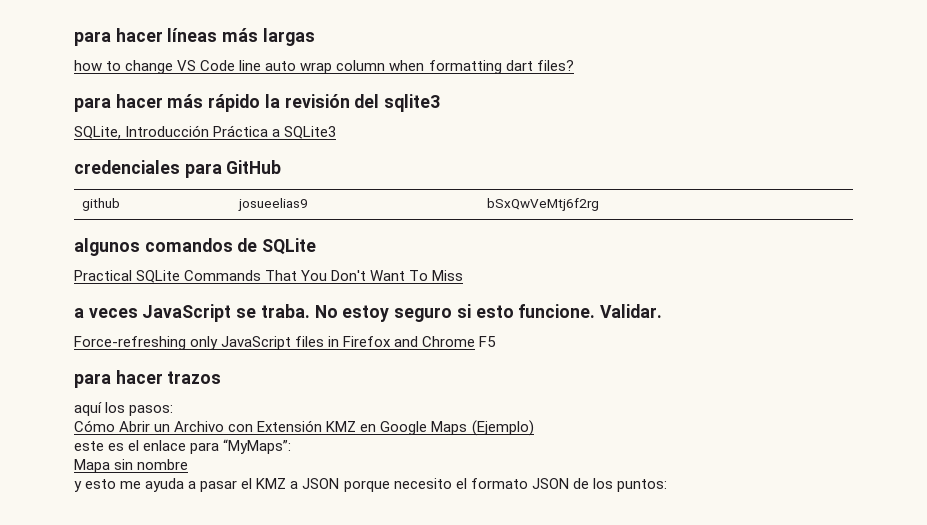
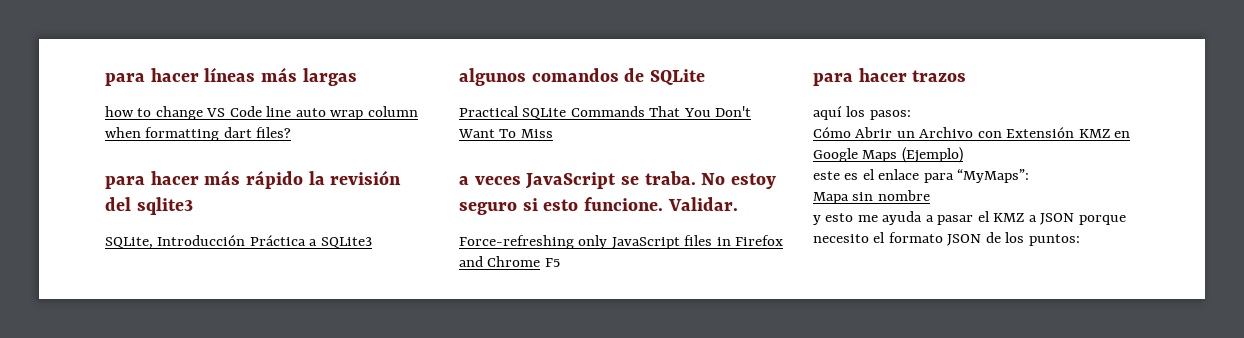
[74,160,282,178] [81,198,120,211] [237,198,308,211] [486,198,599,211] // credenciales para GitHub // github | josueelias9 | bSxQwVeMtj6f2rg -> (372, 242) none

